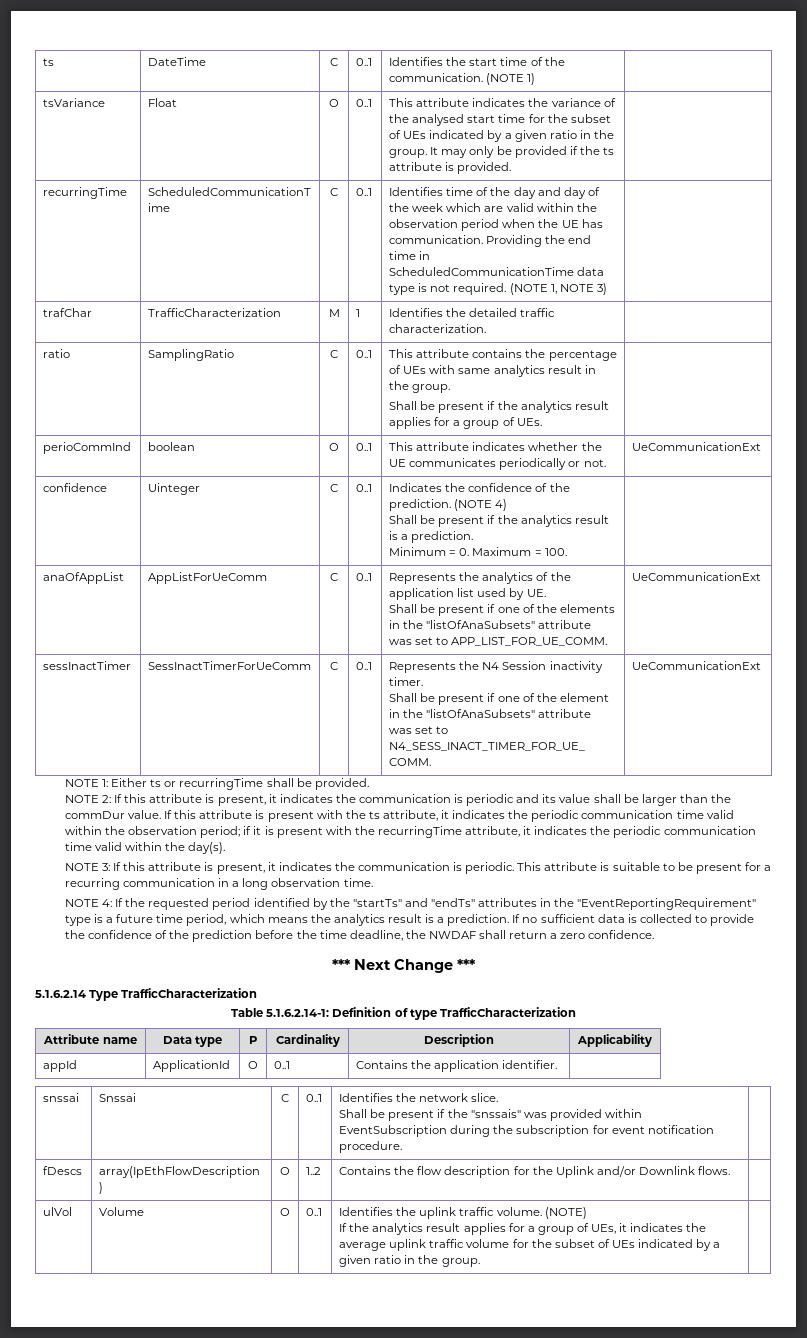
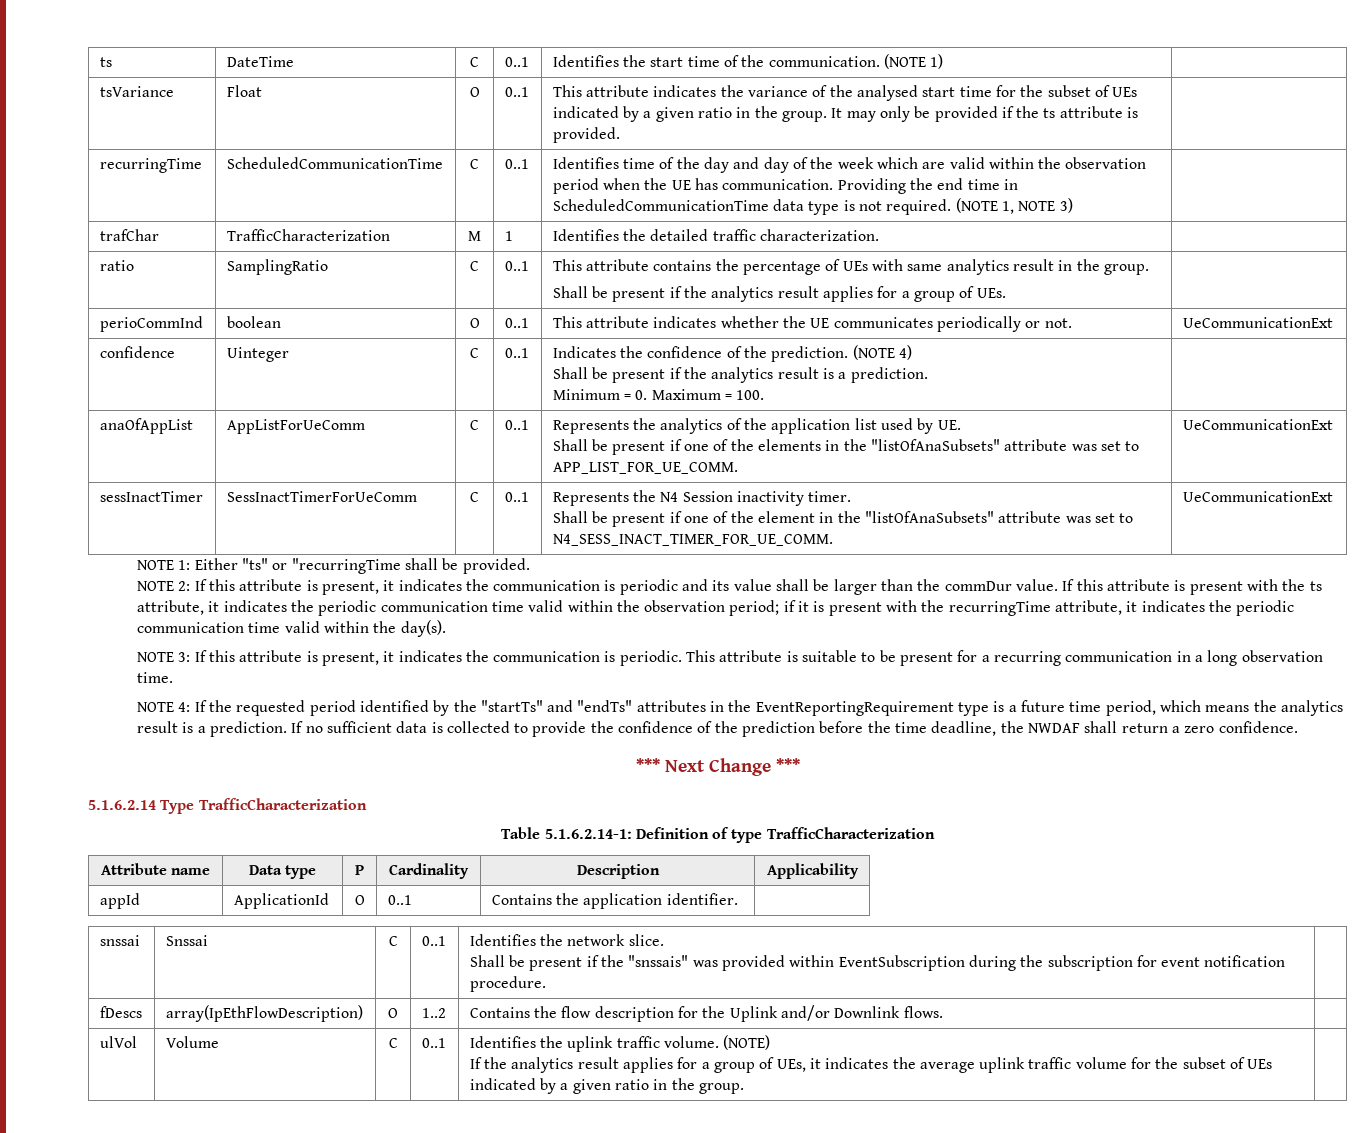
[150,778,264,790] ts or recurringTime -> [241,558,401,574] "ts" or "recurringTime
[577,898,757,910] "EventReportingRequirement" -> [755,701,954,716] EventReportingRequirement
[280,1208,290,1216] O -> [388,1038,398,1048] C

